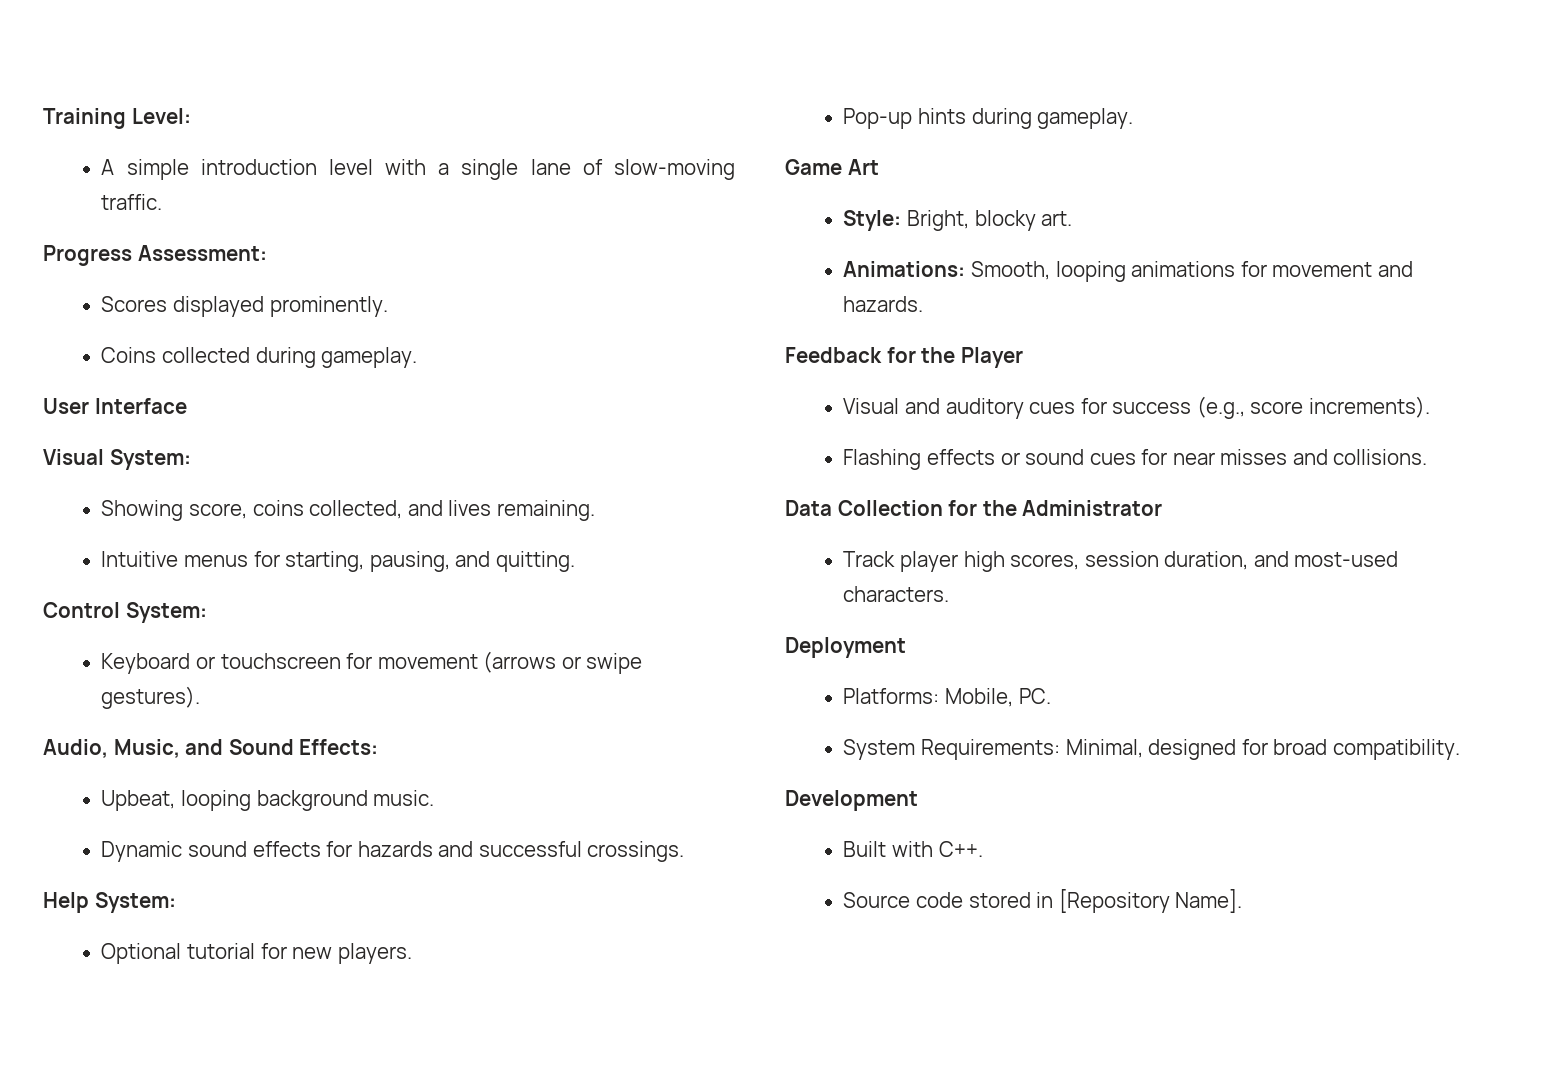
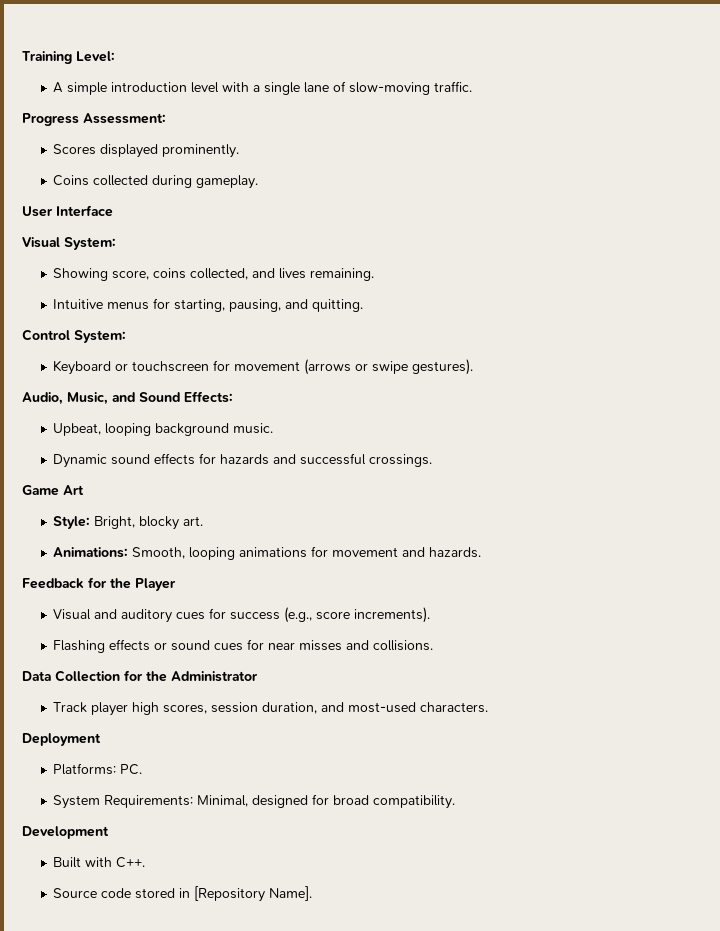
[43,892,176,913] [101,943,412,964] [843,108,1134,129] // Help System: // Optional tutorial for new players. // Pop-up hints during gameplay. -> (433, 460) none
[945,688,1014,707] Mobile, -> (117, 769) none

